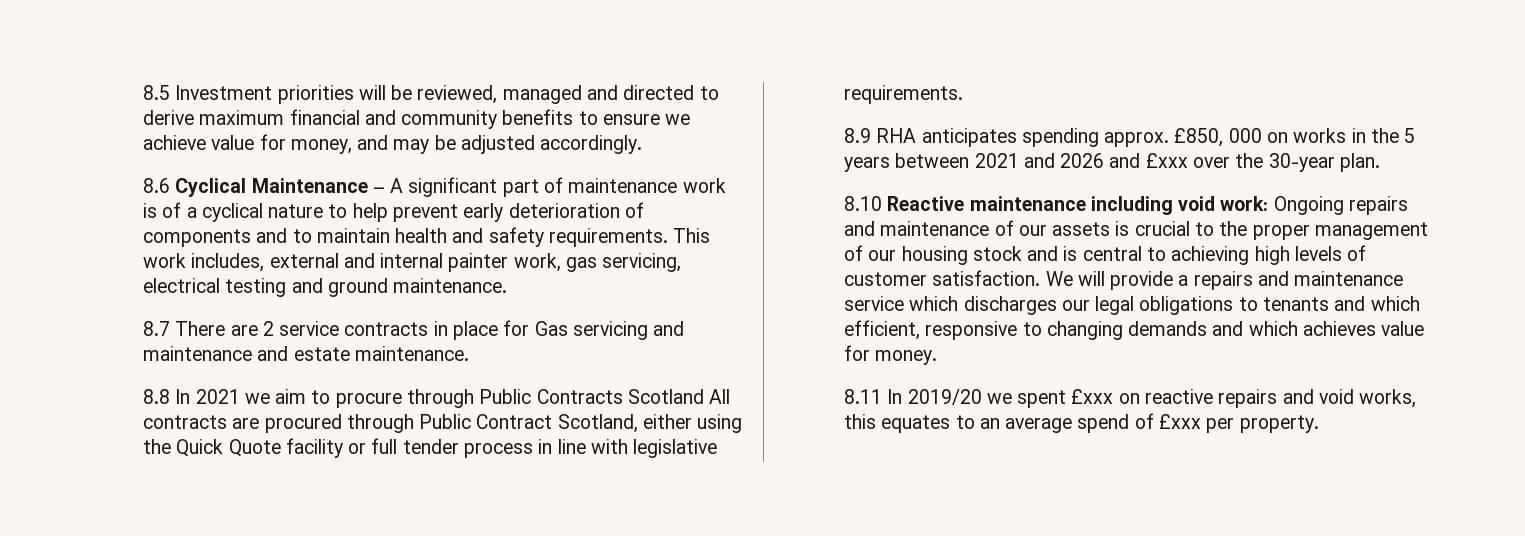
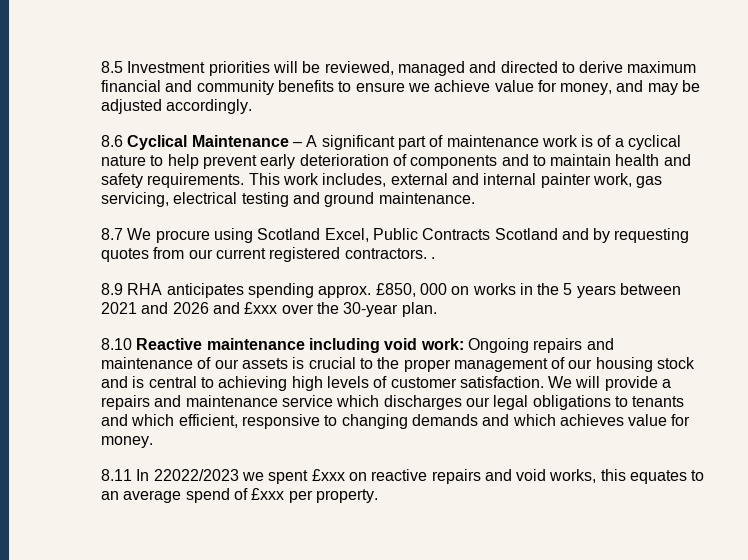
[175,320,685,340] [143,346,469,361] [143,389,731,408] [143,414,743,433] [143,438,718,458] [844,85,964,104] There are 2 service contracts in place for Gas servicing and maintenance and estate maintenance. // 8.8 In 2021 we aim to procure through Public Contracts Scotland All contracts are procured through Public Contract Scotland, either using the Quick Quote facility or full tender process in line with legislative requirements. -> [127,228,690,243] [100,247,435,262] We procure using Scotland Excel, Public Contracts Scotland and by requesting quotes from our current registered contractors. .
[907,389,982,405] 2019/20 -> [153,469,239,481] 22022/2023

